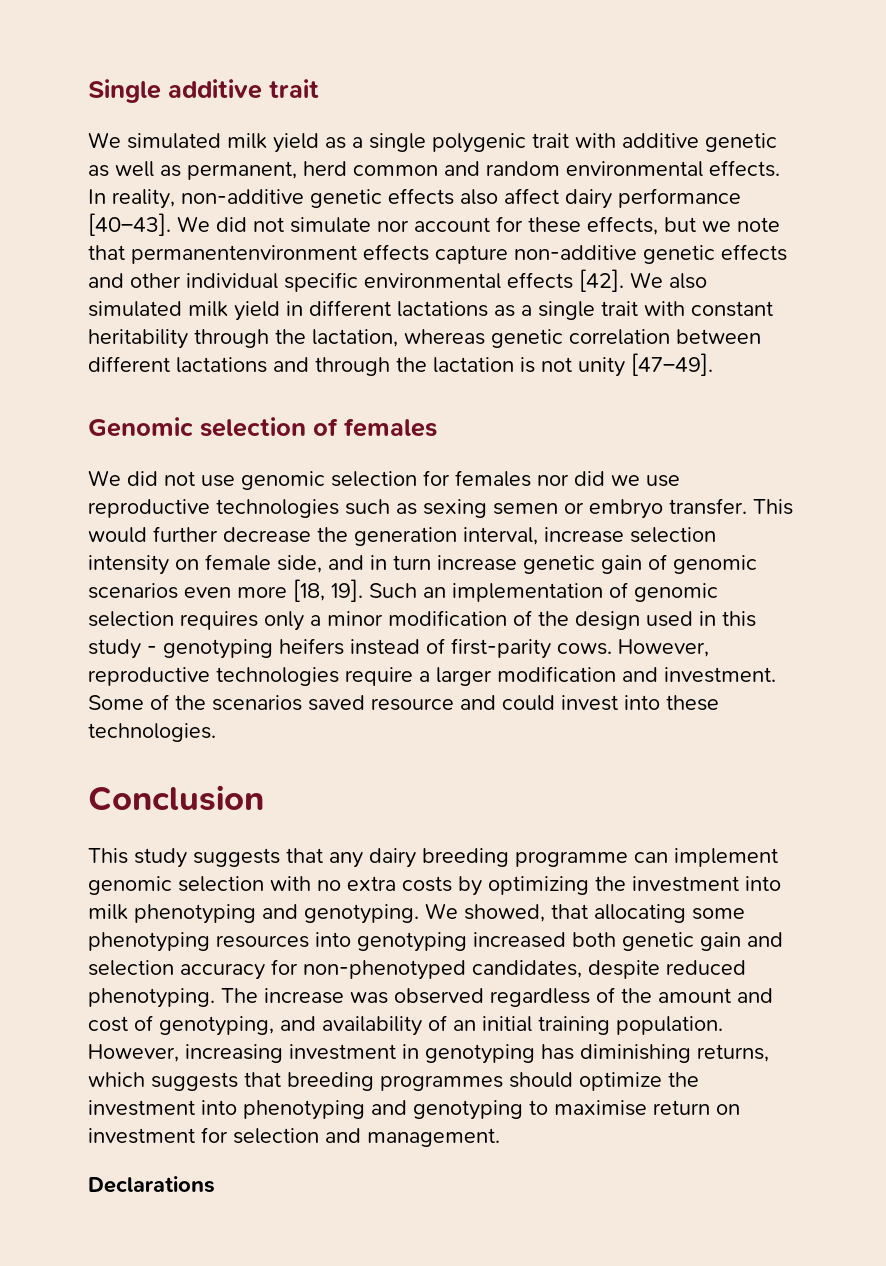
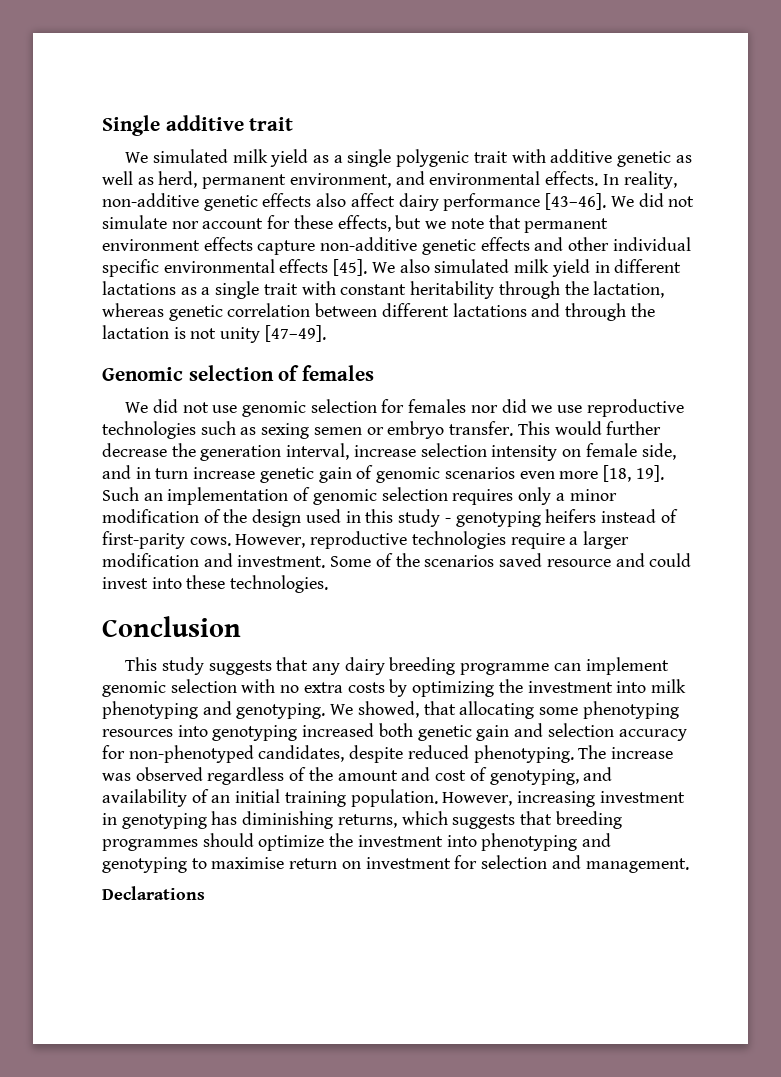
[187,161,560,180] permanent, herd common and random -> [158,171,425,189] herd, permanent environment, and
[88,213,171,236] [40–43]. -> [545,193,607,210] [43–46].
[131,245,357,264] permanentenvironment -> [524,218,609,233] [102,239,200,251] permanent environment
[579,269,624,292] [42]. -> [333,259,368,276] [45].

